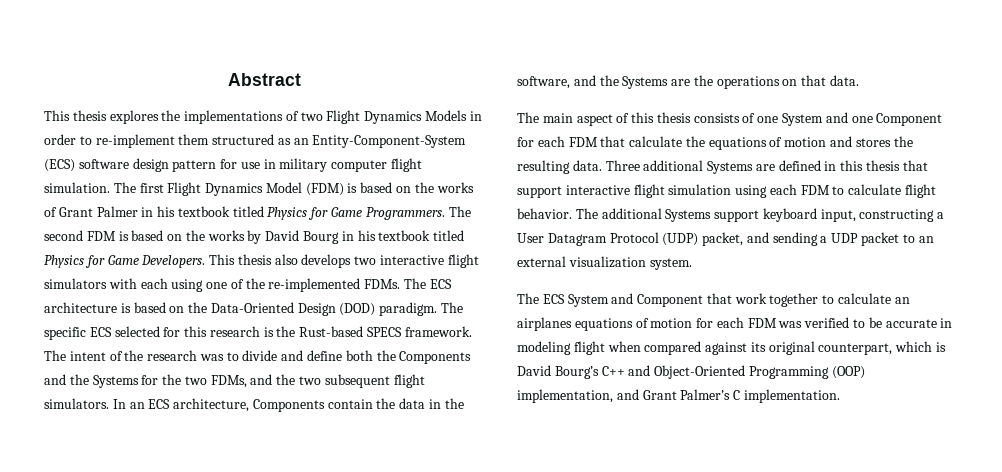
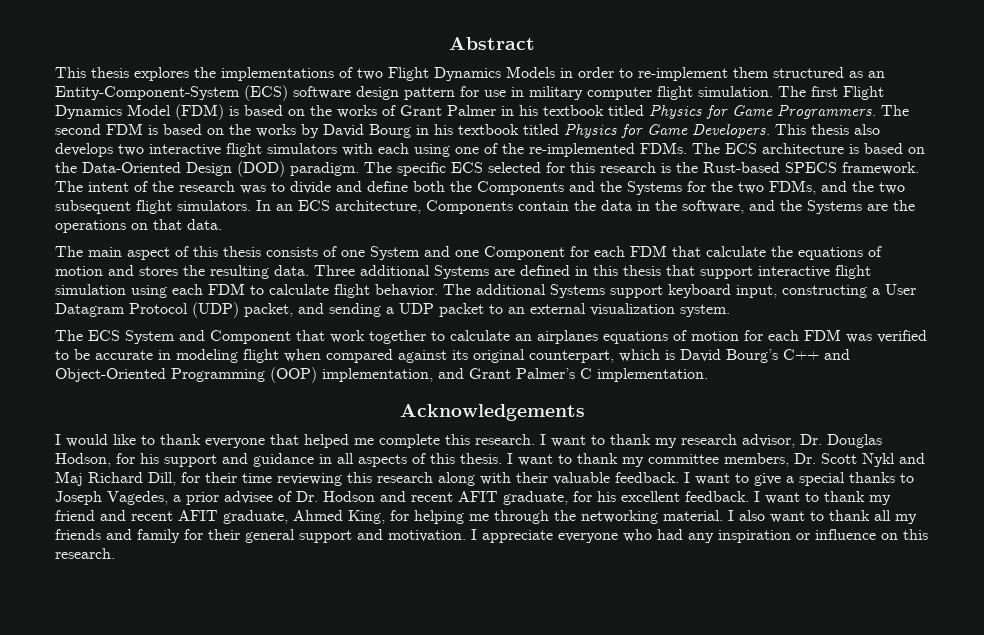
(840, 396) none -> [399,404,585,421] [55,434,882,448] [55,453,925,467] [55,471,914,486] [55,491,891,505] [55,510,917,524] [55,529,928,543] [55,548,115,559] // Acknowledgements // I would like to thank everyone that helped me complete this research. I want to thank my research advisor, Dr. Douglas Hodson, for his support and guidance in all aspects of this thesis. I want to thank my committee members, Dr. Scott Nykl and Maj Richard Dill, for their time reviewing this research along with their valuable feedback. I want to give a special thanks to Joseph Vagedes, a prior advisee of Dr. Hodson and recent AFIT graduate, for his excellent feedback. I want to thank my friend and recent AFIT graduate, Ahmed King, for helping me through the networking material. I also want to thank all my friends and family for their general support and motivation. I appreciate everyone who had any inspiration or influence on this research.

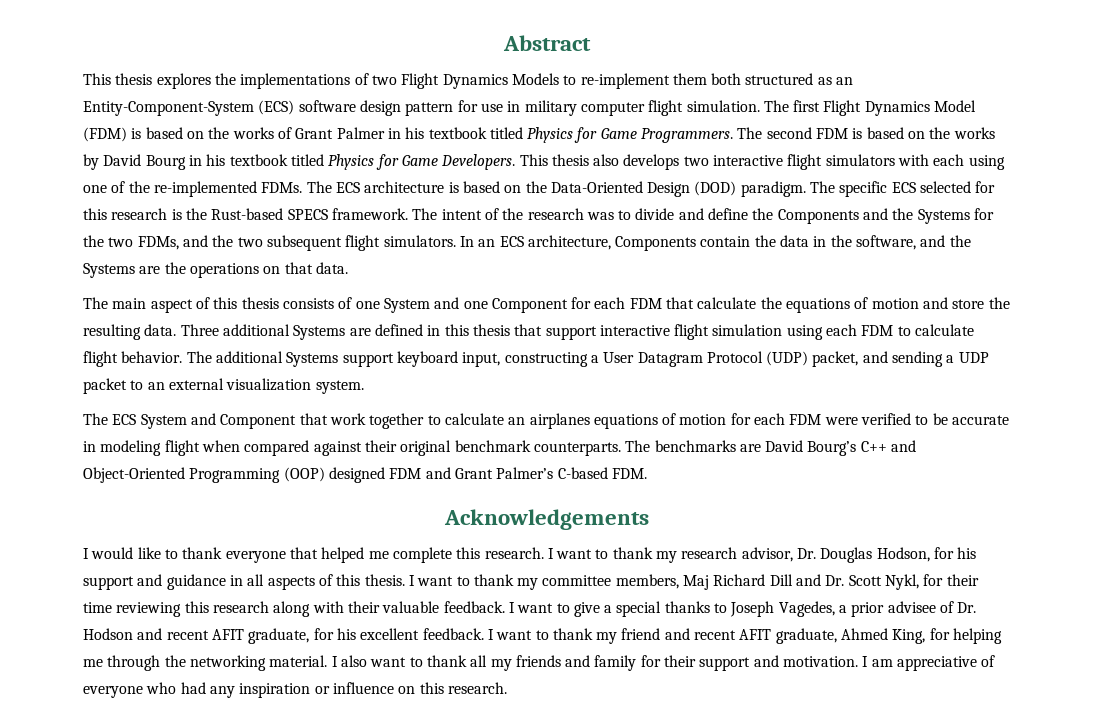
[560,67,614,78] in order -> (559, 79) none
(769, 72) none -> [711,73,742,85] both
[413,181,445,192] both -> (749, 214) none
[139,266,178,276] stores -> [952,299,985,309] store
[846,334,872,343] was -> [824,417,858,425] were
[452,349,675,363] its original counterpart, which is -> [364,440,761,456] their original benchmark counterparts. The benchmarks are
[322,368,433,382] implementation, -> [328,467,422,483] designed FDM
[580,368,708,382] C implementation. -> [557,467,647,479] C-based FDM.
[794,453,925,467] [55,471,176,486] Dr. Scott Nykl and Maj Richard Dill, -> [683,574,920,590] Maj Richard Dill and Dr. Scott Nykl,
[245,529,295,543] general -> (697, 661) none
[482,530,553,543] appreciate -> [871,655,996,671] am appreciative of

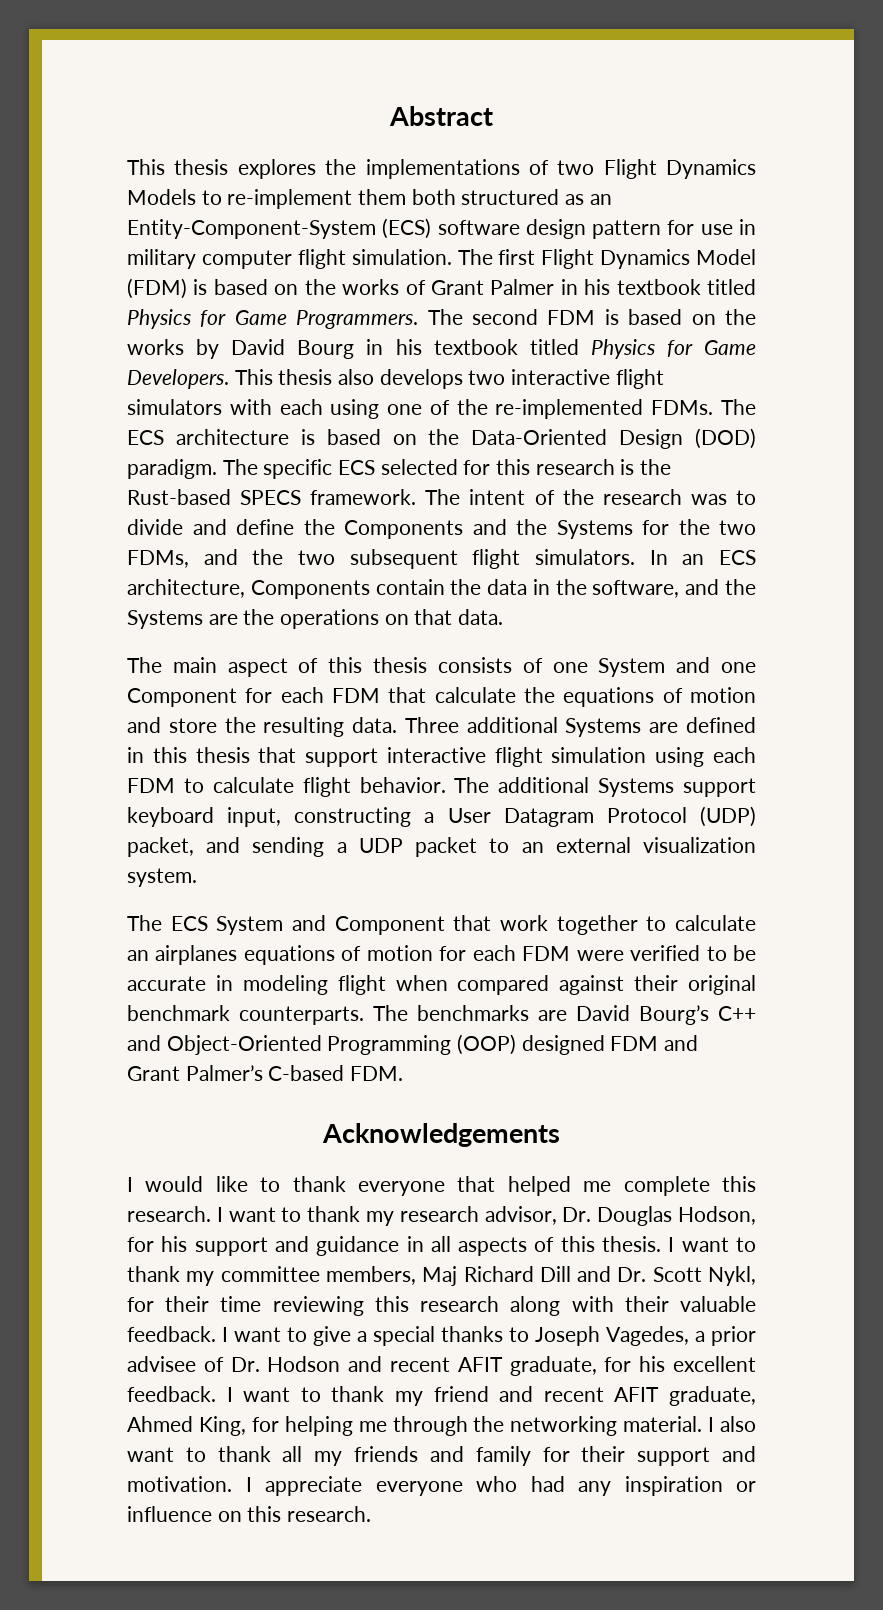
[871,655,996,671] am appreciative of -> [265,1476,362,1496] appreciate

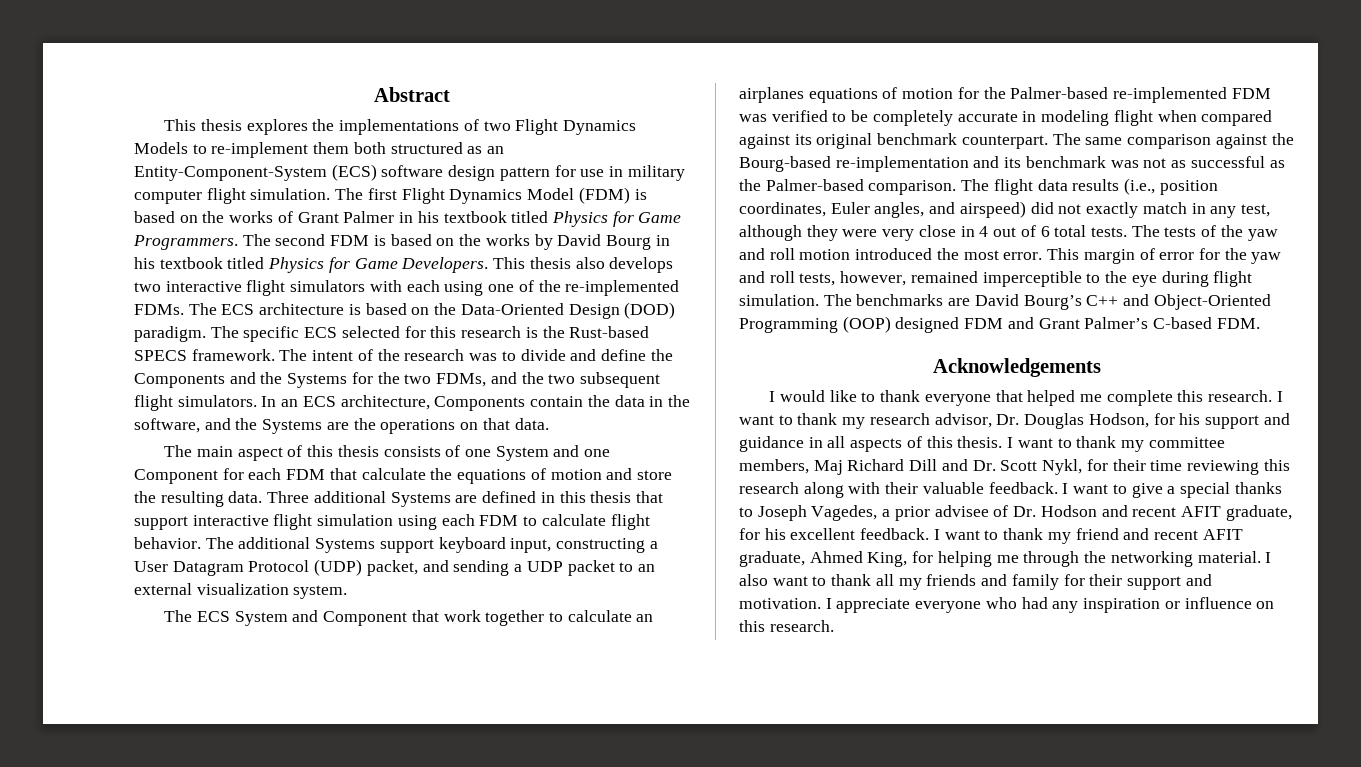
[472,945,624,961] each FDM were -> [983,87,1271,103] [739,114,767,122] the Palmer-based re-implemented FDM was
(756, 953) none -> [872,110,953,126] completely
[634,975,679,991] their -> [794,134,812,145] its
[239,1006,364,1025] counterparts. -> [961,133,1294,149] [739,156,1285,172] [739,178,1218,195] [739,201,1270,218] [739,225,1278,241] [739,248,1282,264] [739,271,1253,287] [739,294,819,306] counterpart. The same comparison against the Bourg-based re-implementation and its benchmark was not as successful as the Palmer-based comparison. The flight data results (i.e., position coordinates, Euler angles, and airspeed) did not exactly match in any test, although they were very close in 4 out of 6 total tests. The tests of the yaw and roll motion introduced the most error. This margin of error for the yaw and roll tests, however, remained imperceptible to the eye during flight simulation.

